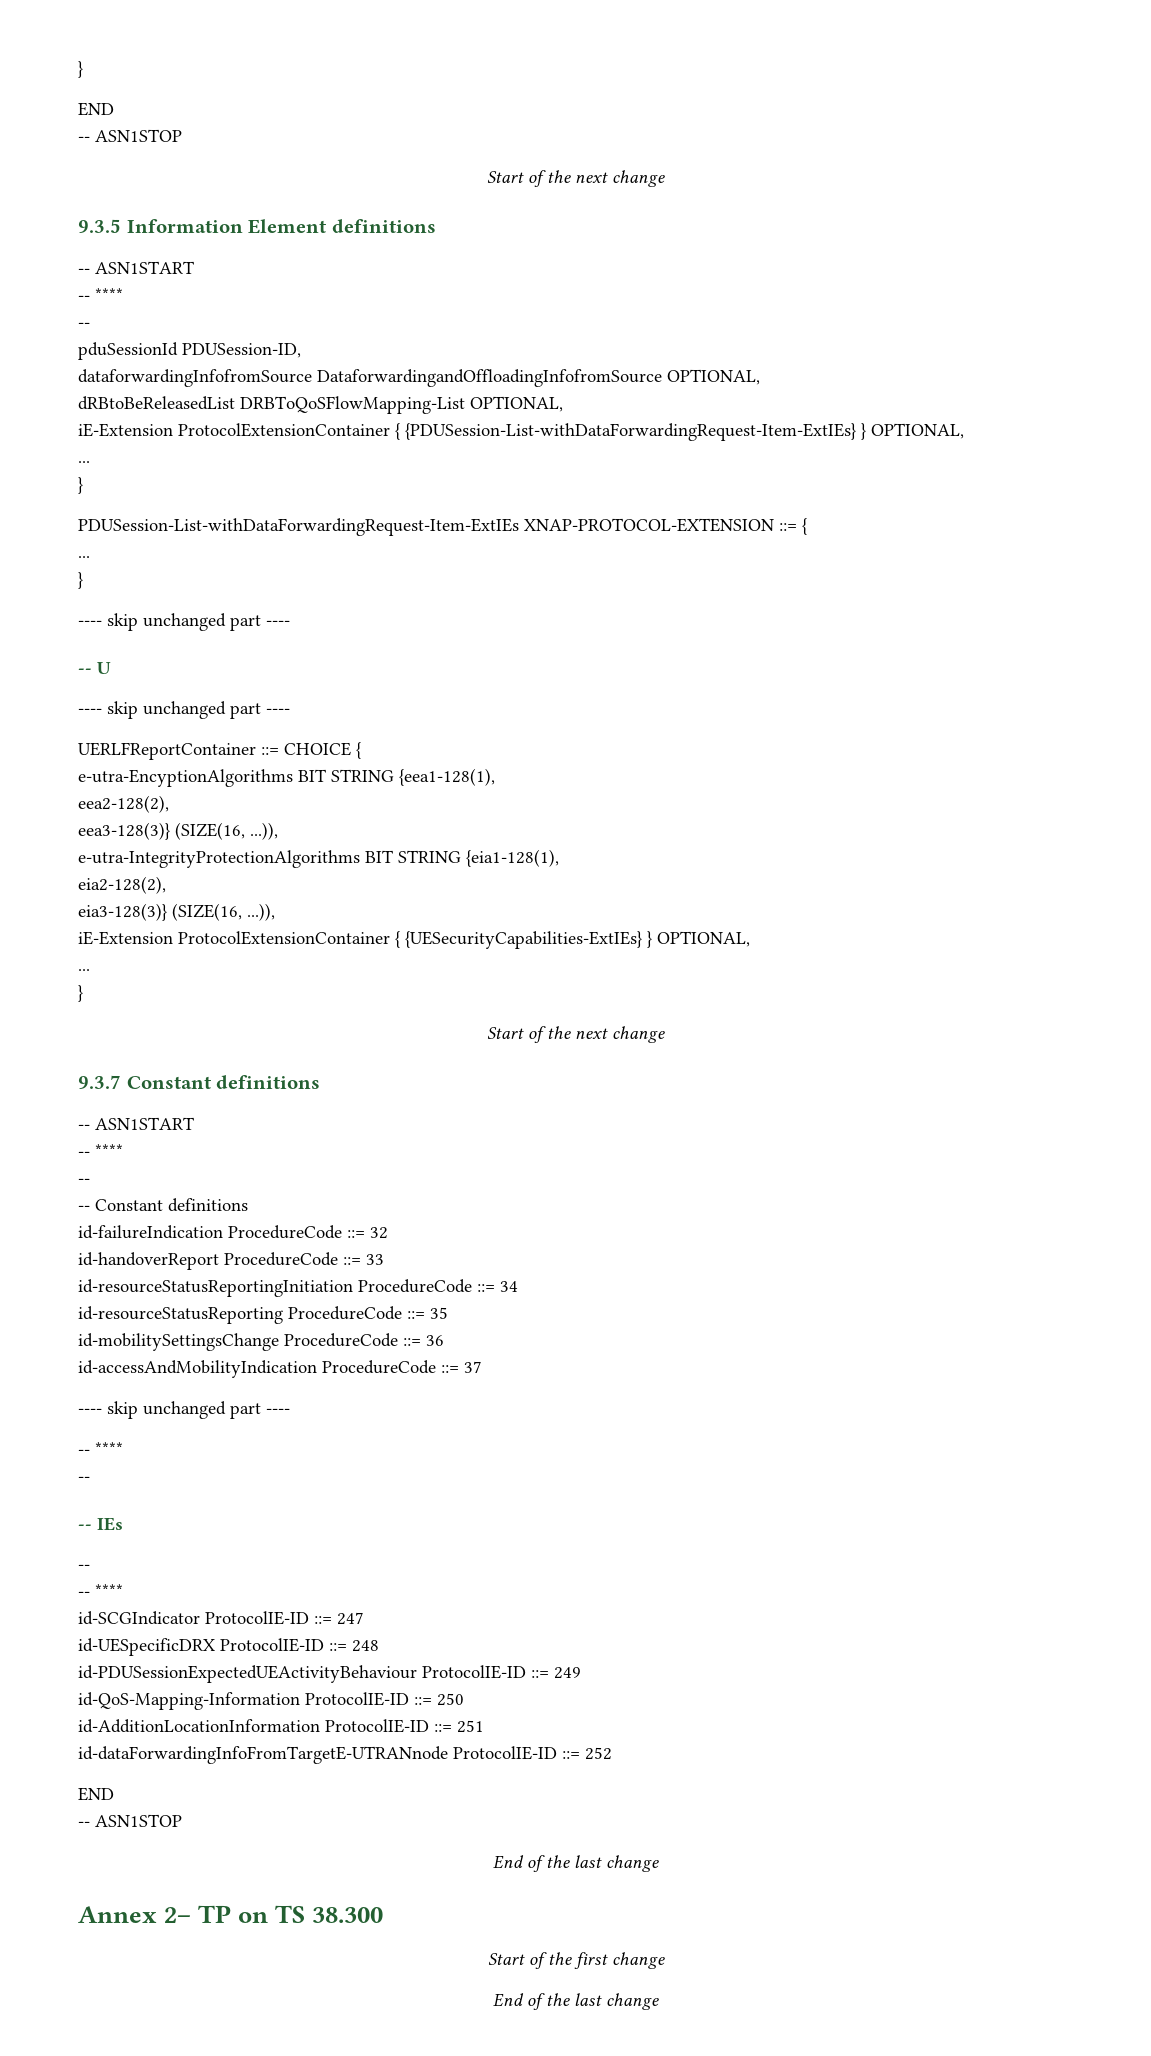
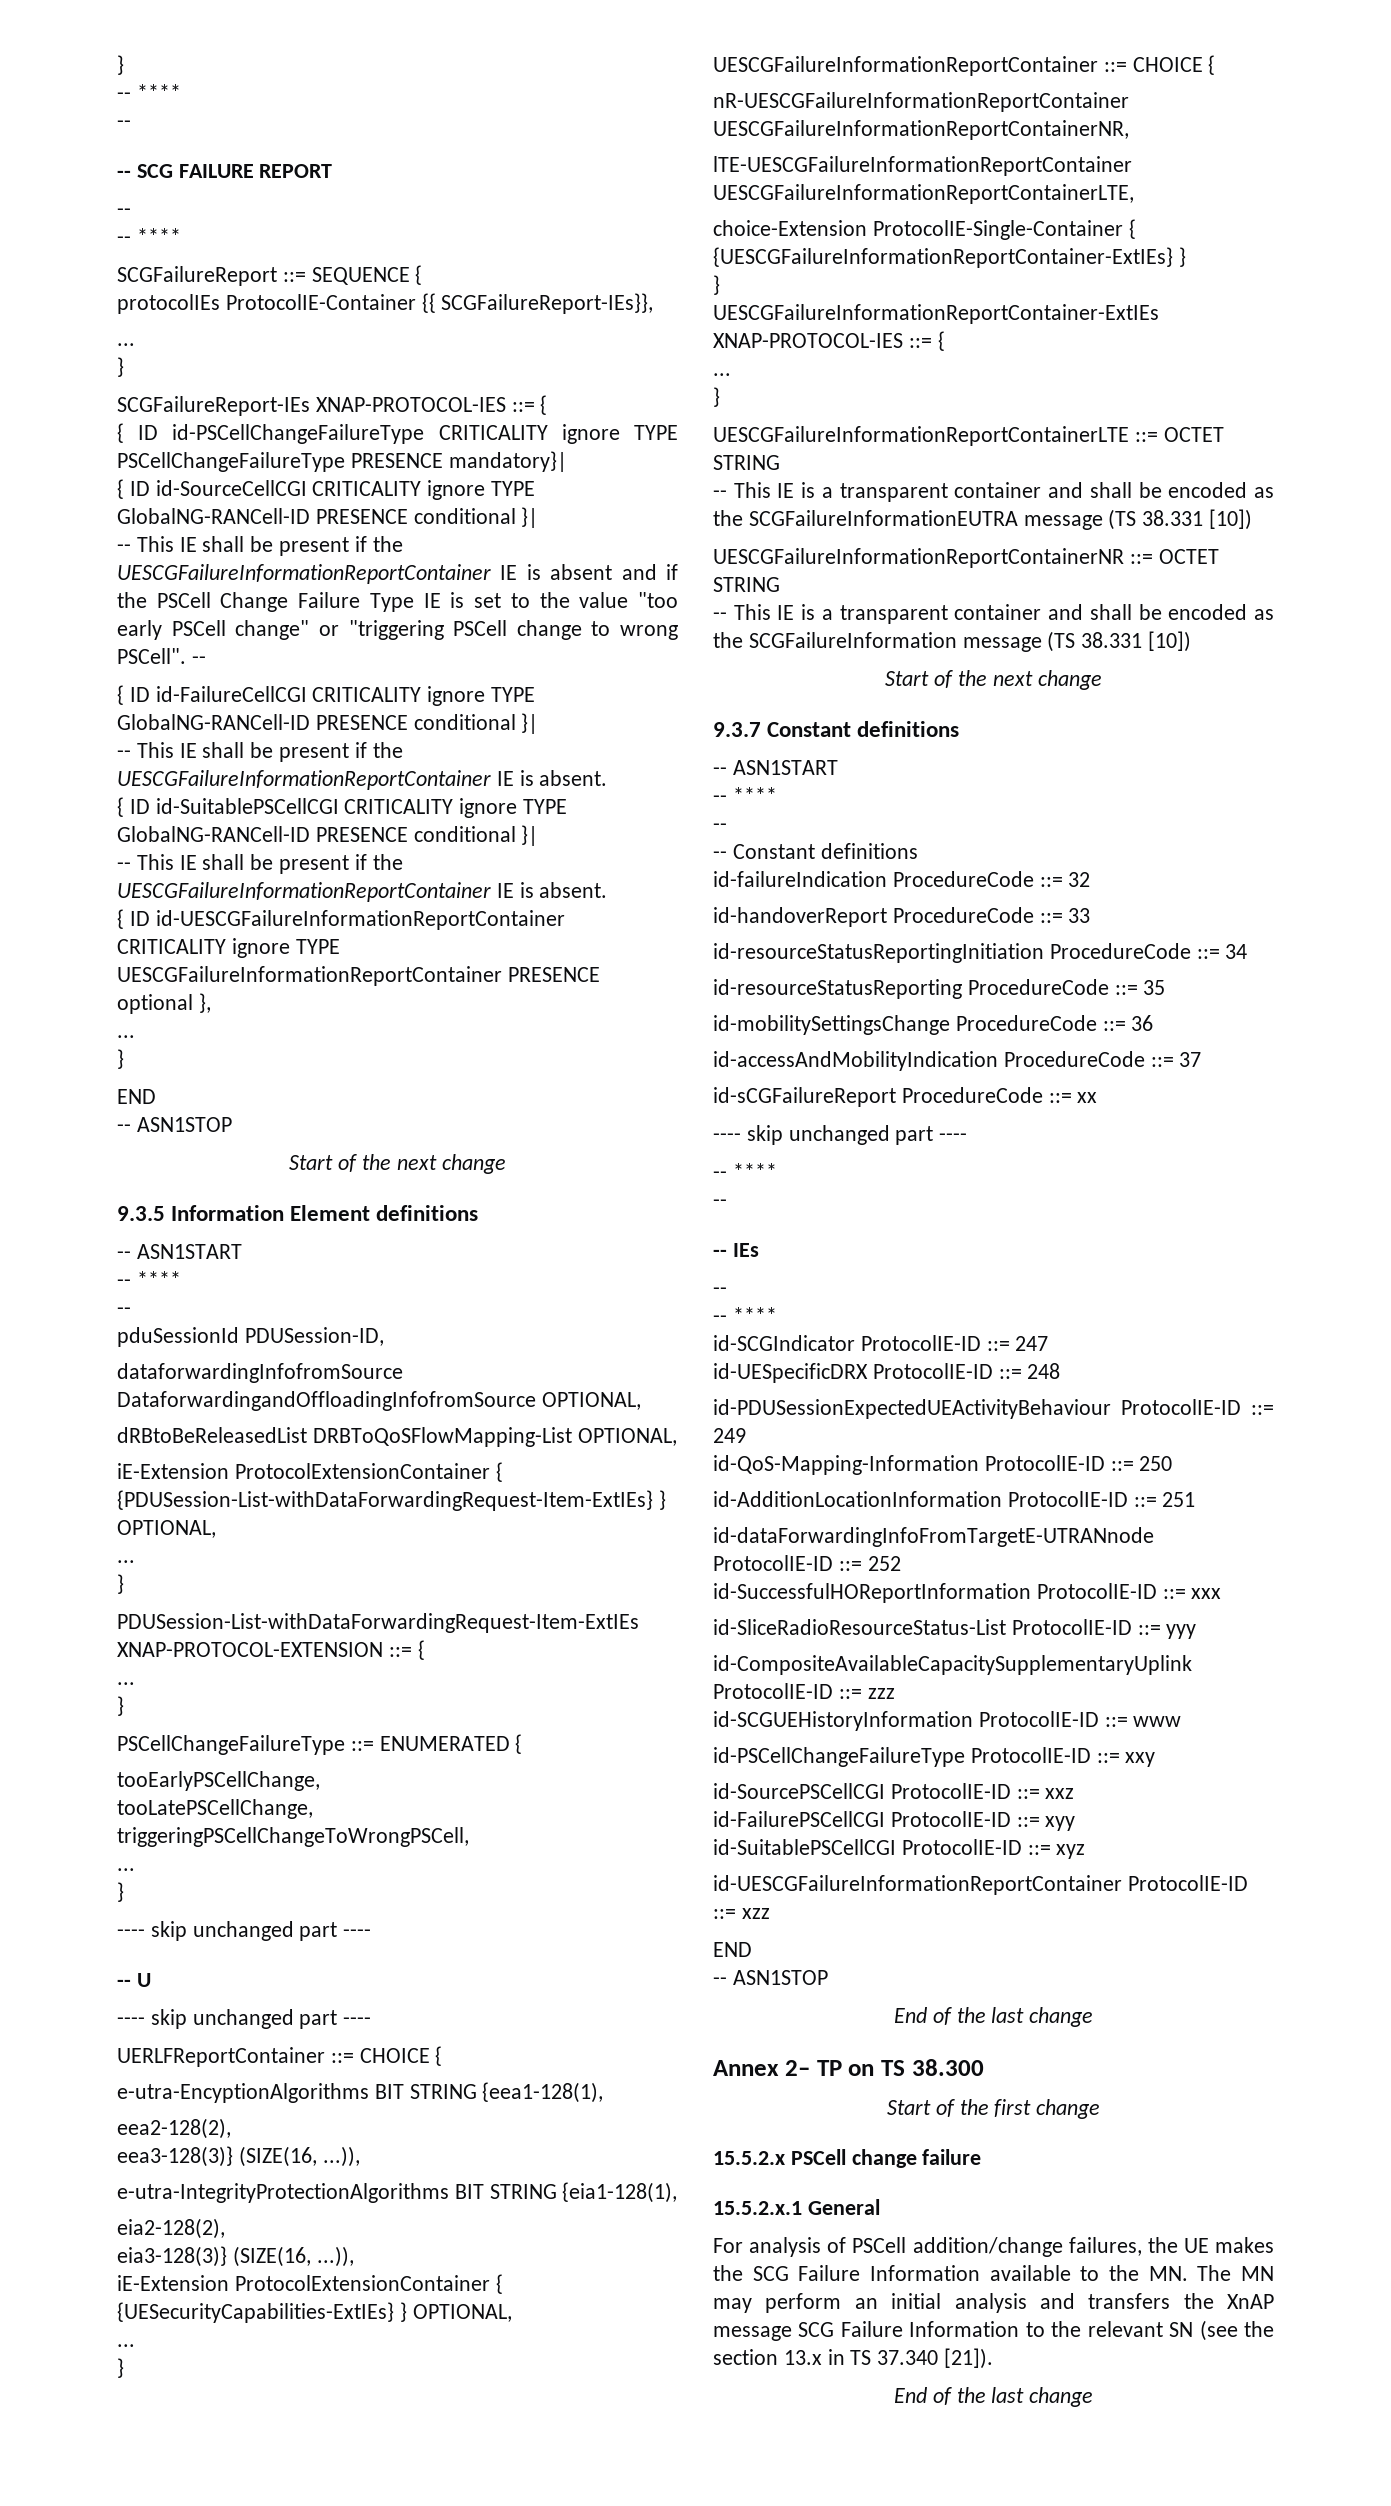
[78,61,83,78] } -> [117,55,124,75] [117,84,181,100] [117,120,131,128] [117,164,333,178] [117,208,131,216] [117,228,181,244] [117,265,423,286] [117,293,654,314] [117,343,135,346] [117,357,124,377] [117,395,548,416] [117,423,678,444] [117,451,567,472] [117,479,536,500] [117,507,539,528] [117,536,403,556] [117,564,678,584] [117,592,679,612] [117,620,678,640] [117,648,206,664] [117,685,536,706] [117,713,539,734] [117,742,403,762] [117,770,608,790] [117,797,568,818] [117,825,539,846] [117,854,403,874] [117,882,608,902] [117,909,565,930] [117,938,340,958] [117,966,600,986] [117,993,211,1014] [117,1035,135,1038] [117,1049,124,1069] } // -- **** // -- // -- SCG FAILURE REPORT // -- // -- **** // SCGFailureReport ::= SEQUENCE { // protocolIEs ProtocolIE-Container {{ SCGFailureReport-IEs}}, // ... // } // SCGFailureReport-IEs XNAP-PROTOCOL-IES ::= { // { ID id-PSCellChangeFailureType CRITICALITY ignore TYPE PSCellChangeFailureType PRESENCE mandatory}| // { ID id-SourceCellCGI CRITICALITY ignore TYPE GlobalNG-RANCell-ID PRESENCE conditional }| // -- This IE shall be present if the UESCGFailureInformationReportContainer IE is absent and if the PSCell Change Failure Type IE is set to the value "too early PSCell change" or "triggering PSCell change to wrong PSCell". -- // { ID id-FailureCellCGI CRITICALITY ignore TYPE GlobalNG-RANCell-ID PRESENCE conditional }| // -- This IE shall be present if the UESCGFailureInformationReportContainer IE is absent. // { ID id-SuitablePSCellCGI CRITICALITY ignore TYPE GlobalNG-RANCell-ID PRESENCE conditional }| // -- This IE shall be present if the UESCGFailureInformationReportContainer IE is absent. // { ID id-UESCGFailureInformationReportContainer CRITICALITY ignore TYPE UESCGFailureInformationReportContainer PRESENCE optional }, // ... // }
(83, 580) none -> [117,1734,523,1755] [117,1771,320,1791] [117,1799,313,1819] [117,1827,469,1847] [117,1868,135,1871] [117,1882,124,1902] // PSCellChangeFailureType ::= ENUMERATED { // tooEarlyPSCellChange, // tooLatePSCellChange, // triggeringPSCellChangeToWrongPSCell, // ... // }
(83, 993) none -> [713,55,1216,76] [713,92,1129,112] [713,120,1129,140] [713,156,1132,176] [713,184,1134,204] [713,219,1136,240] [713,247,1186,268] [713,275,720,295] [713,304,1159,324] [713,331,945,351] [713,373,731,376] [713,387,720,407] [713,426,1224,446] [713,455,780,470] [713,482,1274,502] [713,509,1253,530] [713,548,1219,568] [713,577,780,592] [713,604,1274,624] [713,631,1192,652] // UESCGFailureInformationReportContainer ::= CHOICE { // nR-UESCGFailureInformationReportContainer UESCGFailureInformationReportContainerNR, // lTE-UESCGFailureInformationReportContainer UESCGFailureInformationReportContainerLTE, // choice-Extension ProtocolIE-Single-Container { {UESCGFailureInformationReportContainer-ExtIEs} } // } // UESCGFailureInformationReportContainer-ExtIEs XNAP-PROTOCOL-IES ::= { // ... // } // UESCGFailureInformationReportContainerLTE ::= OCTET STRING // -- This IE is a transparent container and shall be encoded as the SCGFailureInformationEUTRA message (TS 38.331 [10]) // UESCGFailureInformationReportContainerNR ::= OCTET STRING // -- This IE is a transparent container and shall be encoded as the SCGFailureInformation message (TS 38.331 [10])
(482, 1367) none -> [713,1087,1098,1107] // id-sCGFailureReport ProcedureCode ::= xx
(612, 1753) none -> [713,1583,1222,1603] [713,1619,1197,1639] [713,1655,1192,1675] [713,1683,895,1699] [713,1711,1182,1731] [713,1747,1156,1767] [713,1783,1075,1799] [713,1811,1076,1831] [713,1839,1086,1859] [713,1875,1248,1895] [713,1908,770,1919] // id-SuccessfulHOReportInformation ProtocolIE-ID ::= xxx // id-SliceRadioResourceStatus-List ProtocolIE-ID ::= yyy // id-CompositeAvailableCapacitySupplementaryUplink ProtocolIE-ID ::= zzz // id-SCGUEHistoryInformation ProtocolIE-ID ::= www // id-PSCellChangeFailureType ProtocolIE-ID ::= xxy // id-SourcePSCellCGI ProtocolIE-ID ::= xxz // id-FailurePSCellCGI ProtocolIE-ID ::= xyy // id-SuitablePSCellCGI ProtocolIE-ID ::= xyz // id-UESCGFailureInformationReportContainer ProtocolIE-ID ::= xzz
(665, 1960) none -> [713,2149,982,2168] [713,2199,880,2215] [713,2237,1274,2257] [713,2265,1274,2281] [713,2293,1274,2313] [713,2320,1274,2341] [713,2348,994,2369] // 15.5.2.x PSCell change failure // 15.5.2.x.1 General // For analysis of PSCell addition/change failures, the UE makes the SCG Failure Information available to the MN. The MN may perform an initial analysis and transfers the XnAP message SCG Failure Information to the relevant SN (see the section 13.x in TS 37.340 [21]).

